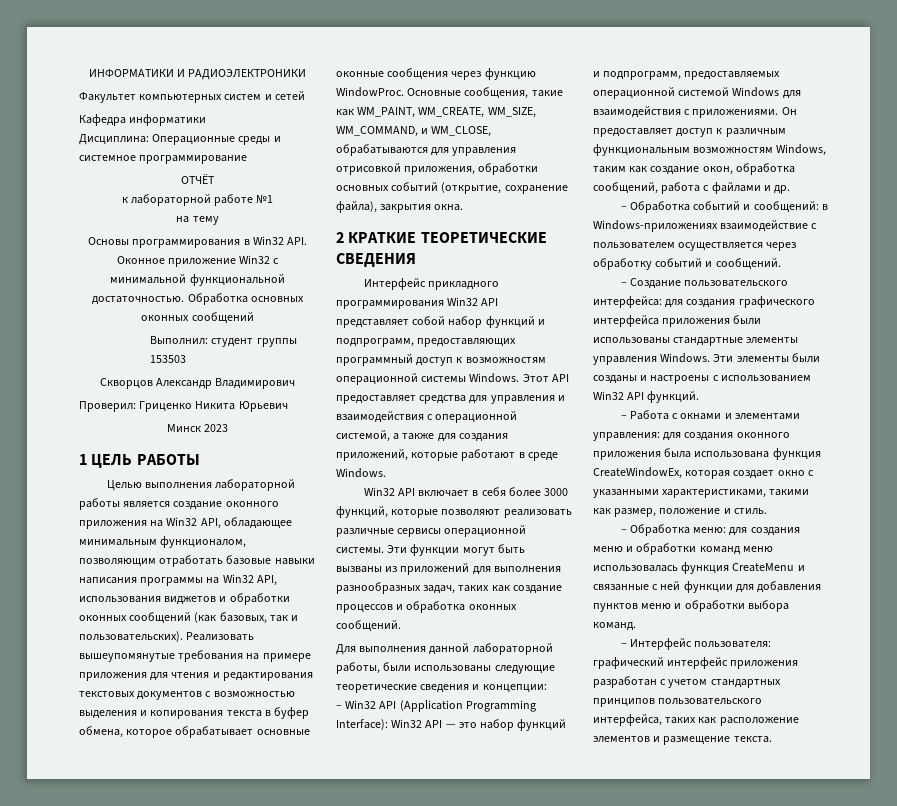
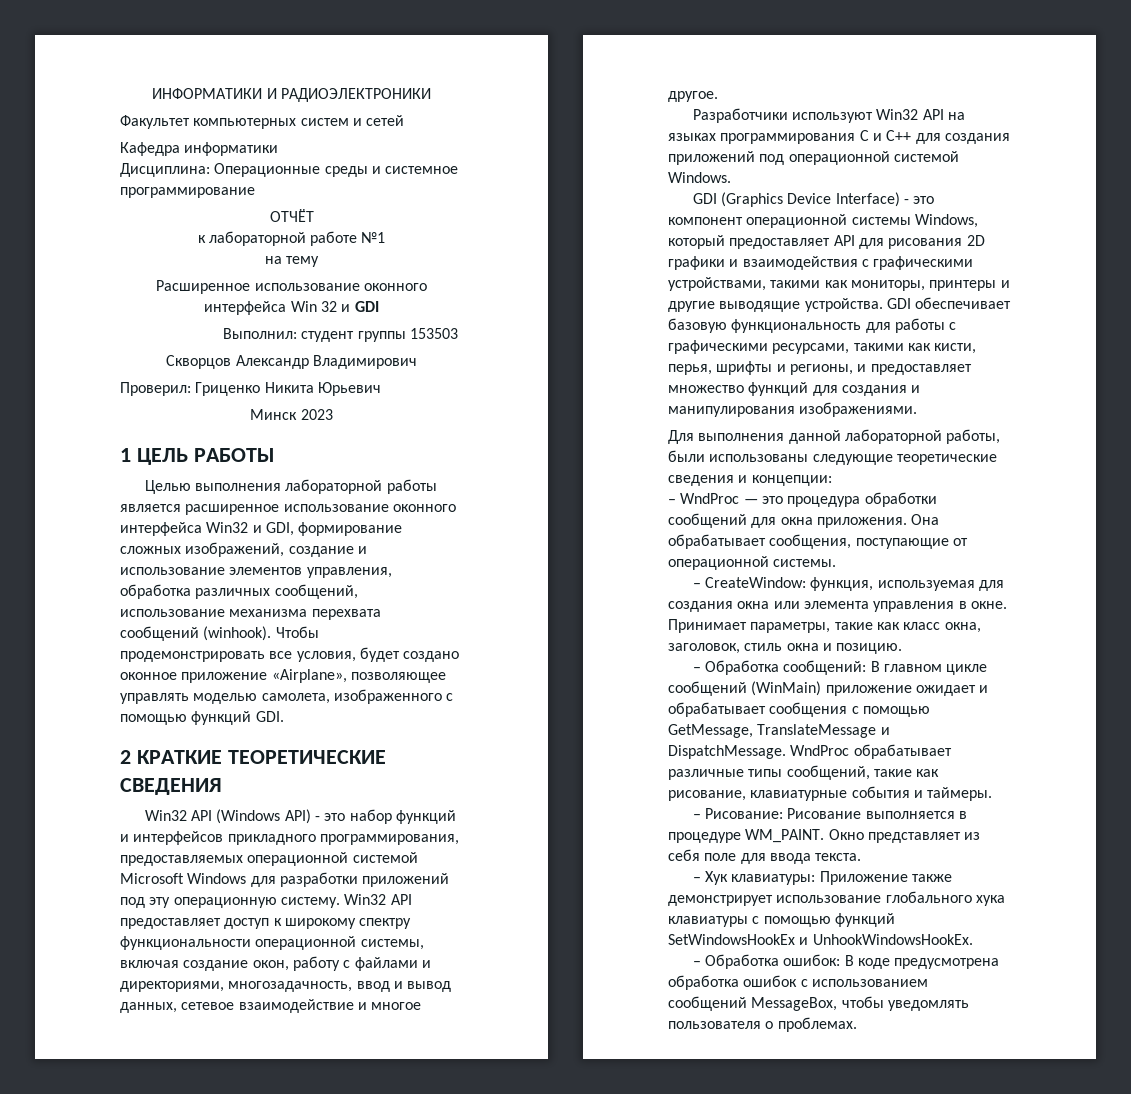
[88,236,307,248] [116,255,280,267] [110,274,285,286] [92,293,304,305] [141,312,254,324] Основы программирования в Win32 API. Оконное приложение Win32 с минимальной функциональной достаточностью. Обработка основных оконных сообщений -> [156,280,427,294] [204,301,379,315] Расширенное использование оконного интерфейса Win 32 и GDI
[173,501,279,510] [79,517,292,529] [79,536,247,548] [79,555,315,567] [79,574,277,586] [79,593,290,605] [79,612,299,624] [79,631,255,642] [79,650,311,662] [79,672,313,681] [79,691,295,700] [79,707,310,719] [79,726,310,738] [336,68,536,80] [336,87,563,99] [336,107,536,118] [336,126,492,137] [336,144,517,156] [336,163,539,175] [336,182,568,194] [336,201,464,213] [336,232,547,243] [336,253,416,268] [363,278,499,290] [336,297,499,309] [336,316,545,328] [336,338,517,347] [336,354,546,366] [336,373,569,385] [336,395,565,404] [336,411,518,423] [336,430,508,442] [336,449,558,461] [336,468,386,478] [363,487,569,497] [336,506,572,518] [336,525,527,537] [336,544,525,556] [336,563,561,575] [336,582,562,594] [336,601,517,613] [336,620,401,632] создание оконного приложения на Win32 API, обладающее минимальным функционалом, позволяющим отработать базовые навыки написания программы на Win32 API, использования виджетов и обработки оконных сообщений (как базовых, так и пользовательских). Реализовать вышеупомянутые требования на примере приложения для чтения и редактирования текстовых документов с возможностью выделения и копирования текста в буфер обмена, которое обрабатывает основные оконные сообщения через функцию WindowProc. Основные сообщения, такие как WM_PAINT, WM_CREATE, WM_SIZE, WM_COMMAND, и WM_CLOSE, обрабатываются для управления отрисовкой приложения, обработки основных событий (открытие, сохранение файла), закрытия окна. // 2 КРАТКИЕ ТЕОРЕТИЧЕСКИЕ СВЕДЕНИЯ // Интерфейс прикладного программирования Win32 API представляет собой набор функций и подпрограмм, предоставляющих программный доступ к возможностям операционной системы Windows. Этот API предоставляет средства для управления и взаимодействия с операционной системой, а также для создания приложений, которые работают в среде Windows. // Win32 API включает в себя более 3000 функций, которые позволяют реализовать различные сервисы операционной системы. Эти функции могут быть вызваны из приложений для выполнения разнообразных задач, таких как создание процессов и обработка оконных сообщений. -> [185,504,456,515] [120,522,403,536] [120,542,367,557] [120,567,392,578] [120,584,358,599] [120,609,381,620] [120,626,319,641] [120,647,460,662] [120,669,446,683] [120,689,454,704] [120,711,284,725] [120,750,386,764] [120,778,222,795] [144,809,456,824] [120,831,459,845] [120,852,418,866] [120,872,450,887] [120,894,412,908] [120,918,412,929] [120,936,424,950] [120,956,431,971] [120,981,452,992] [120,999,422,1013] [668,91,718,102] [692,108,965,123] [668,130,1010,144] [668,151,959,165] [668,172,731,183] [692,192,935,207] [668,214,978,228] [668,235,985,249] [668,256,974,270] [668,277,1010,291] [668,297,1012,312] [668,318,957,333] [668,340,977,354] [668,361,972,375] [668,382,921,396] [668,402,918,417] расширенное использование оконного интерфейса Win32 и GDI, формирование сложных изображений, создание и использование элементов управления, обработка различных сообщений, использование механизма перехвата сообщений (winhook). Чтобы продемонстрировать все условия, будет создано оконное приложение «Airplane», позволяющее управлять моделью самолета, изображенного с помощью функций GDI. // 2 КРАТКИЕ ТЕОРЕТИЧЕСКИЕ СВЕДЕНИЯ // Win32 API (Windows API) - это набор функций и интерфейсов прикладного программирования, предоставляемых операционной системой Microsoft Windows для разработки приложений под эту операционную систему. Win32 API предоставляет доступ к широкому спектру функциональности операционной системы, включая создание окон, работу с файлами и директориями, многозадачность, ввод и вывод данных, сетевое взаимодействие и многое другое. // Разработчики используют Win32 API на языках программирования C и C++ для создания приложений под операционной системой Windows. // GDI (Graphics Device Interface) - это компонент операционной системы Windows, который предоставляет API для рисования 2D графики и взаимодействия с графическими устройствами, такими как мониторы, принтеры и другие выводящие устройства. GDI обеспечивает базовую функциональность для работы с графическими ресурсами, такими как кисти, перья, шрифты и регионы, и предоставляет множество функций для создания и манипулирования изображениями.
[345,700,536,712] [336,719,567,731] [593,71,781,80] [593,87,801,99] [593,106,797,118] [593,128,786,137] [593,144,827,156] [593,163,795,175] [593,182,791,194] [620,201,828,213] [593,220,818,232] [593,242,797,251] [593,258,781,270] [620,278,789,289] [593,296,815,308] [593,315,762,327] [593,337,799,346] [593,353,820,365] [593,375,811,384] [593,391,700,403] [620,410,800,420] [593,432,790,441] [593,448,821,460] [593,467,814,479] [593,489,810,498] [593,508,767,517] [620,524,800,536] [593,543,773,555] [593,562,805,574] [593,581,822,593] [593,600,789,612] [593,622,636,631] [620,638,772,650] [593,657,799,669] [593,676,781,688] [593,698,763,707] [593,714,799,726] [593,736,772,745] Win32 API (Application Programming Interface): Win32 API — это набор функций и подпрограмм, предоставляемых операционной системой Windows для взаимодействия с приложениями. Он предоставляет доступ к различным функциональным возможностям Windows, таким как создание окон, обработка сообщений, работа с файлами и др. // – Обработка событий и сообщений: в Windows-приложениях взаимодействие с пользователем осуществляется через обработку событий и сообщений. // – Создание пользовательского интерфейса: для создания графического интерфейса приложения были использованы стандартные элементы управления Windows. Эти элементы были созданы и настроены с использованием Win32 API функций. // – Работа с окнами и элементами управления: для создания оконного приложения была использована функция CreateWindowEx, которая создает окно с указанными характеристиками, такими как размер, положение и стиль. // – Обработка меню: для создания меню и обработки команд меню использовалась функция CreateMenu и связанные с ней функции для добавления пунктов меню и обработки выбора команд. // – Интерфейс пользователя: графический интерфейс приложения разработан с учетом стандартных принципов пользовательского интерфейса, таких как расположение элементов и размещение текста. -> [680,492,937,507] [668,513,940,528] [668,534,968,549] [668,556,837,570] [692,577,1004,591] [668,601,1007,612] [668,619,981,633] [668,643,903,654] [692,660,988,675] [668,681,989,696] [668,702,930,717] [668,724,890,738] [668,744,952,759] [668,765,940,780] [668,786,993,801] [692,808,967,819] [668,829,981,843] [668,849,862,864] [692,871,952,885] [668,891,1005,906] [668,913,895,927] [668,934,973,945] [692,954,1000,969] [668,975,928,990] [668,996,969,1011] [668,1017,857,1032] WndProc — это процедура обработки сообщений для окна приложения. Она обрабатывает сообщения, поступающие от операционной системы. // – CreateWindow: функция, используемая для создания окна или элемента управления в окне. Принимает параметры, такие как класс окна, заголовок, стиль окна и позицию. // – Обработка сообщений: В главном цикле сообщений (WinMain) приложение ожидает и обрабатывает сообщения с помощью GetMessage, TranslateMessage и DispatchMessage. WndProc обрабатывает различные типы сообщений, такие как рисование, клавиатурные события и таймеры. // – Рисование: Рисование выполняется в процедуре WM_PAINT. Окно представляет из себя поле для ввода текста. // – Хук клавиатуры: Приложение также демонстрирует использование глобального хука клавиатуры с помощью функций SetWindowsHookEx и UnhookWindowsHookEx. // – Обработка ошибок: В коде предусмотрена обработка ошибок с использованием сообщений MessageBox, чтобы уведомлять пользователя о проблемах.

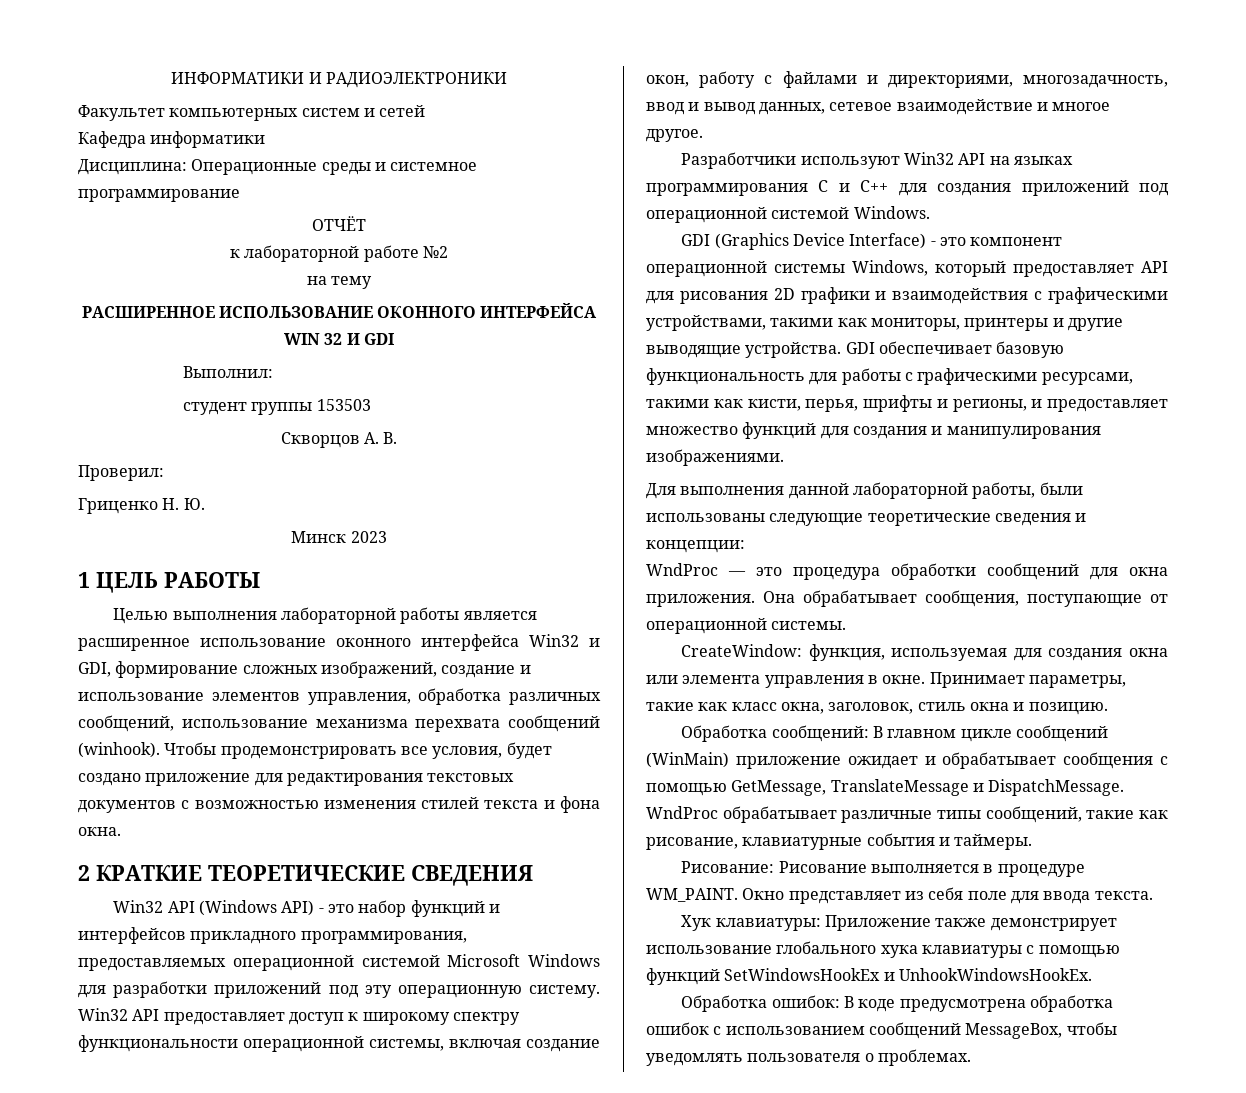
[361,232,386,243] №1 -> [422,246,448,258] №2
[156,280,427,294] [204,301,351,315] Расширенное использование оконного интерфейса Win 32 и -> [81,303,598,318] [284,333,360,345] РАСШИРЕННОЕ ИСПОЛЬЗОВАНИЕ ОКОННОГО ИНТЕРФЕЙСА WIN 32 И
(297, 333) none -> (274, 372) //
[235,355,417,369] Александр Владимирович -> [364,432,398,444] А. В.
[195,382,381,396] Гриценко Никита Юрьевич -> [78,498,205,514] // Гриценко Н. Ю.
[120,669,446,683] [120,689,454,704] [120,711,284,725] оконное приложение «Airplane», позволяющее управлять моделью самолета, изображенного с помощью функций GDI. -> [145,773,515,786] [78,796,600,813] [78,827,121,836] приложение для редактирования текстовых документов с возможностью изменения стилей текста и фона окна.
[668,499,676,504] – -> (745, 546) none
[692,583,701,588] – -> (847, 625) none
[692,667,701,672] – -> (1108, 708) none
[692,814,701,819] – -> (1033, 842) none
[692,877,701,882] – -> (1153, 895) none
[692,961,701,966] – -> (1092, 974) none

